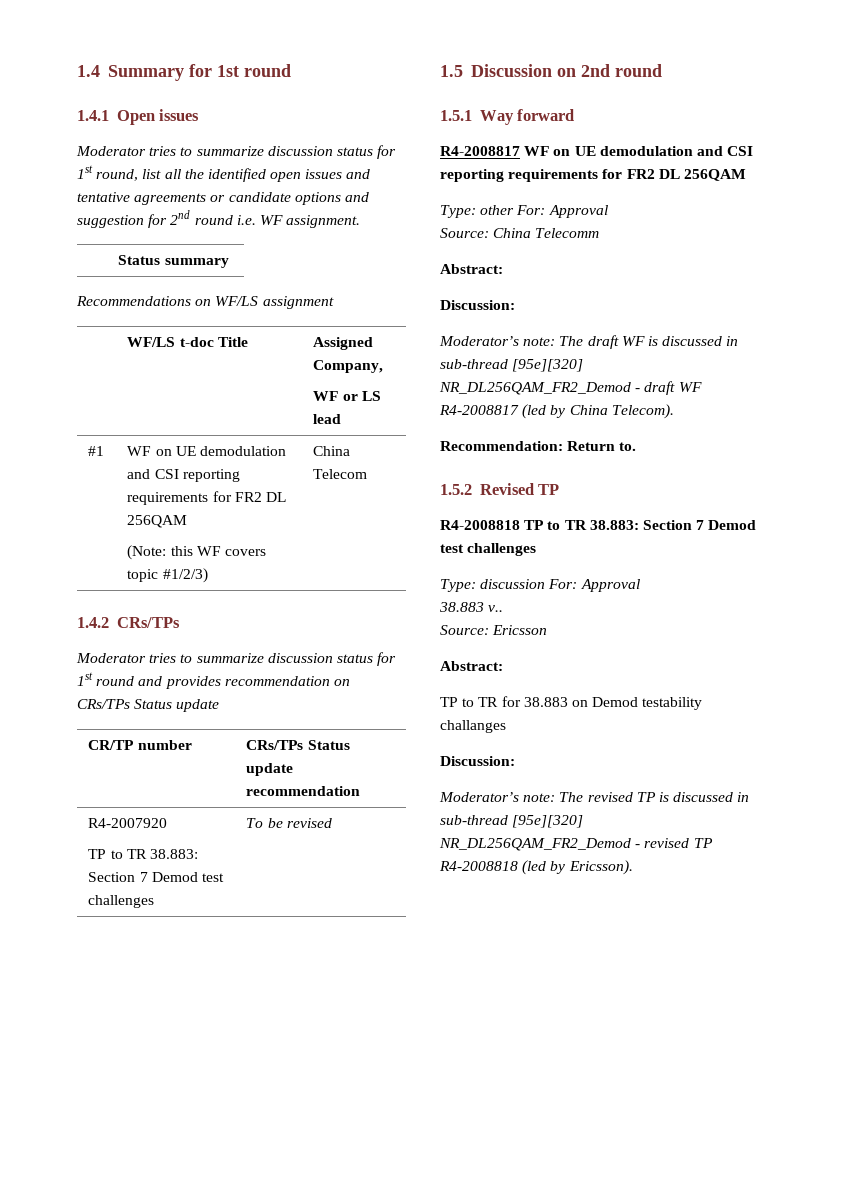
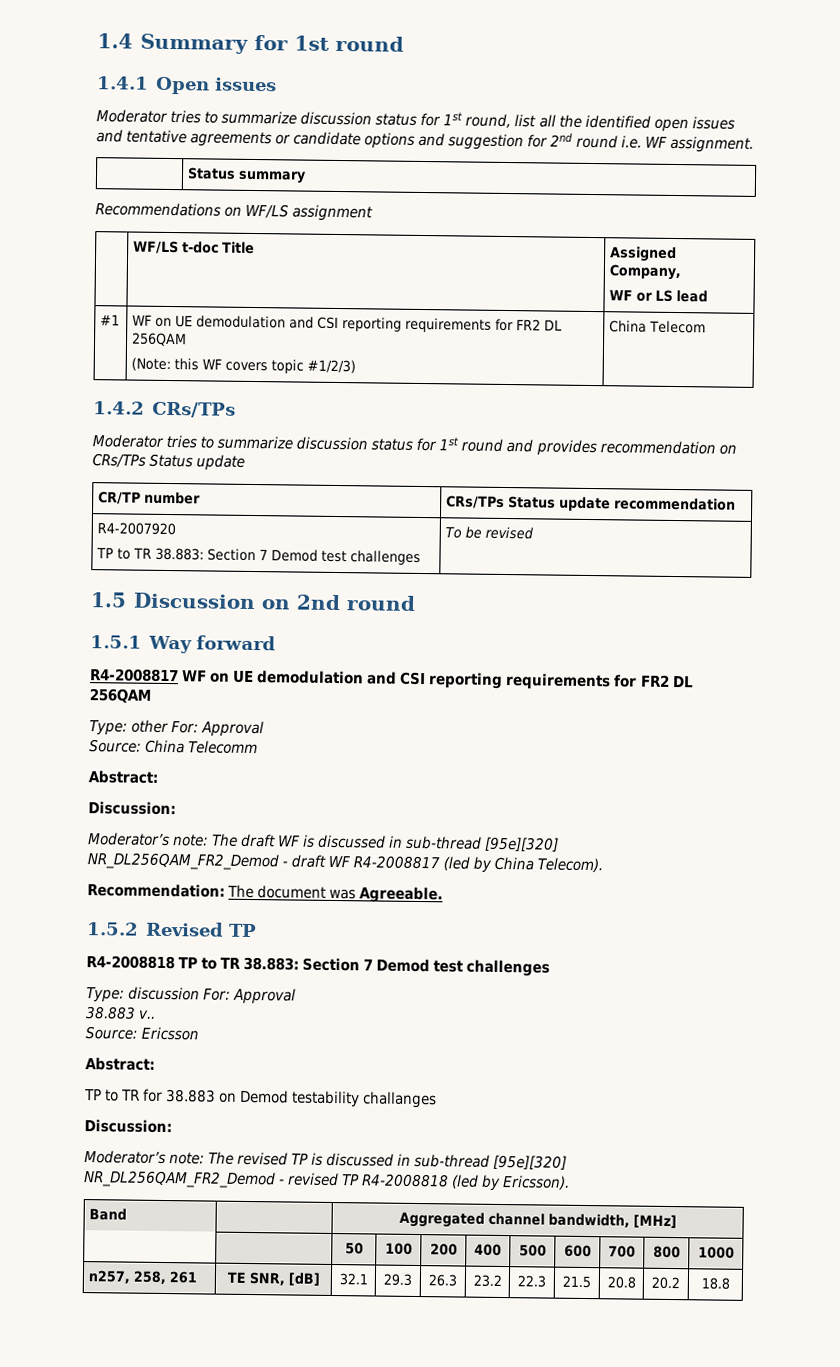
[567,441,637,451] Return to. -> [227,884,444,904] The document was Agreeable.
(633, 867) none -> [89,1208,128,1221] [398,1211,677,1229] [344,1242,364,1255] [384,1242,413,1255] [429,1243,458,1256] [474,1243,502,1257] [518,1244,547,1257] [563,1244,592,1258] [608,1245,636,1258] [652,1245,681,1259] [697,1246,735,1259] [88,1270,199,1285] [226,1271,320,1286] [338,1273,368,1286] [383,1273,412,1286] [428,1274,457,1287] [472,1274,502,1288] [517,1275,546,1288] [562,1275,591,1289] [606,1276,636,1289] [651,1276,680,1290] [700,1277,730,1290] // Band | | Aggregated channel bandwidth, [MHz] // | | 50 | 100 | 200 | 400 | 500 | 600 | 700 | 800 | 1000 // n257, 258, 261 | TE SNR, [dB] | 32.1 | 29.3 | 26.3 | 23.2 | 22.3 | 21.5 | 20.8 | 20.2 | 18.8

